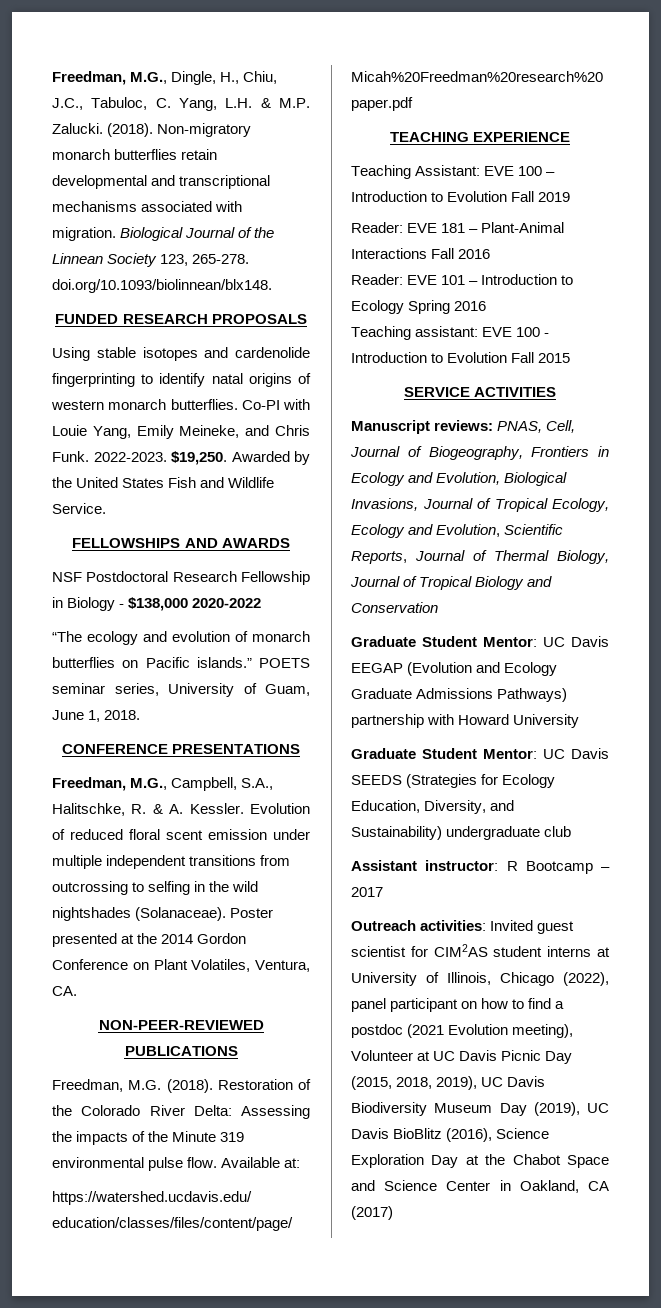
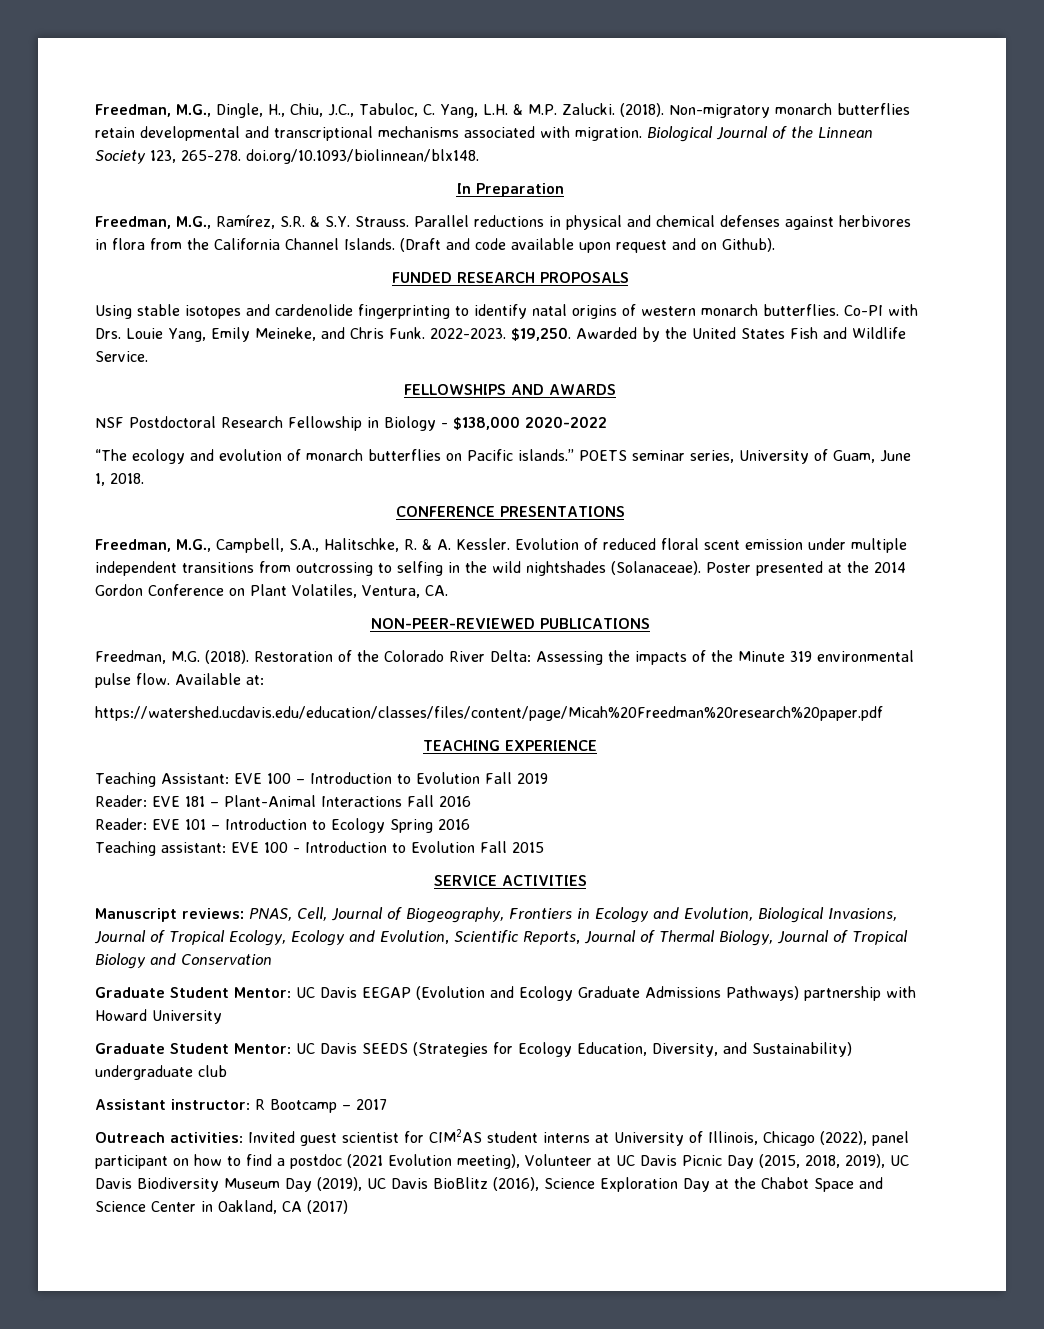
(272, 286) none -> [456,183,564,197] [95,214,911,230] [95,238,775,253] // In Preparation // Freedman, M.G., Ramírez, S.R. & S.Y. Strauss. Parallel reductions in physical and chemical defenses against herbivores in flora from the California Channel Islands. (Draft and code available upon request and on Github).
(310, 404) none -> [95,328,121,339] Drs.

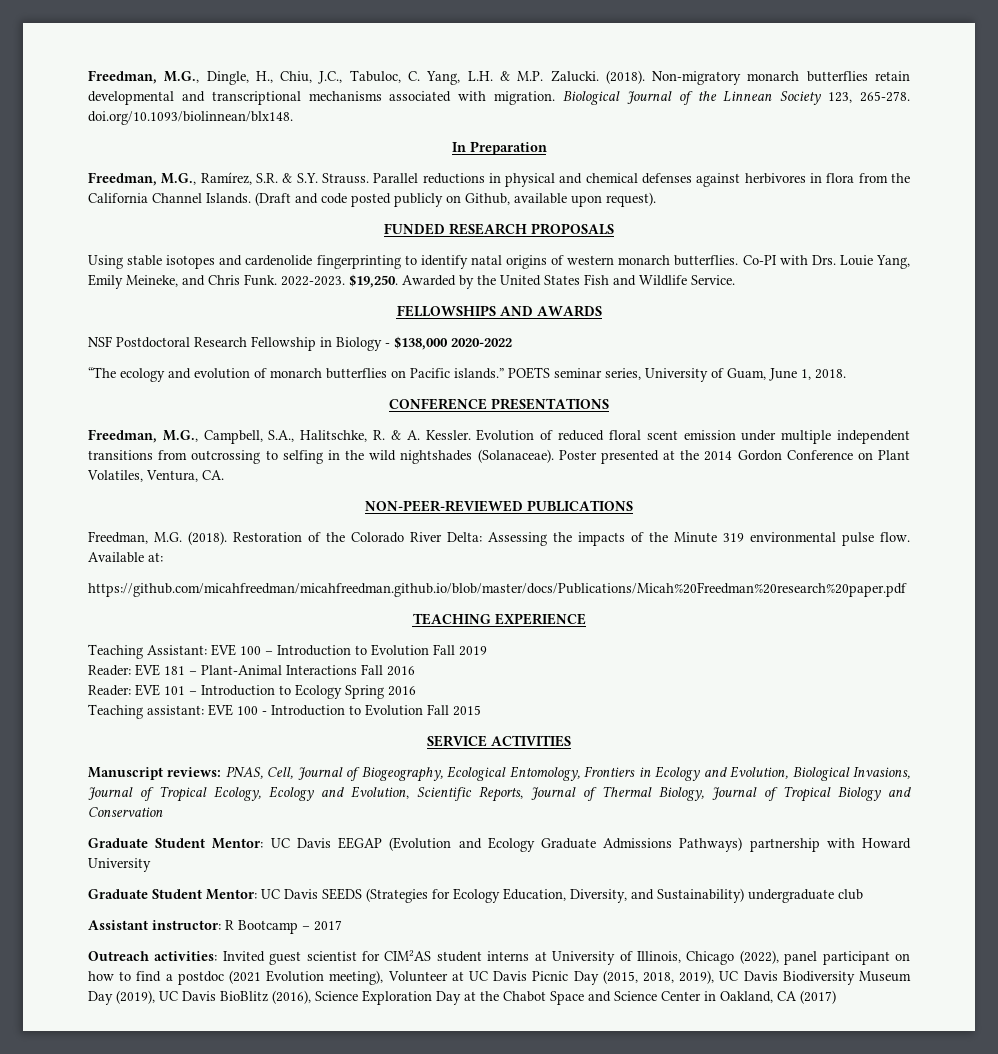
[511,238,775,253] available upon request and on Github). -> [351,192,656,207] posted publicly on Github, available upon request).
[95,706,883,721] https://watershed.ucdavis.edu/education/classes/files/content/page/Micah%20Freedman%20research%20paper.pdf -> [88,582,907,597] https://github.com/micahfreedman/micahfreedman.github.io/blob/master/docs/Publications/Micah%20Freedman%20research%20paper.pdf
(504, 915) none -> [447,766,580,781] Ecological Entomology,

